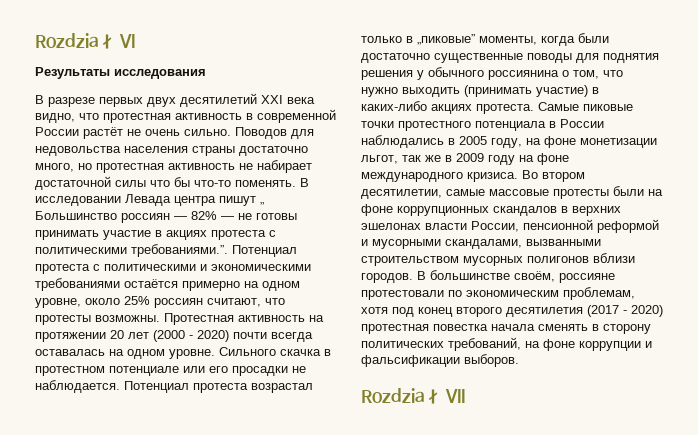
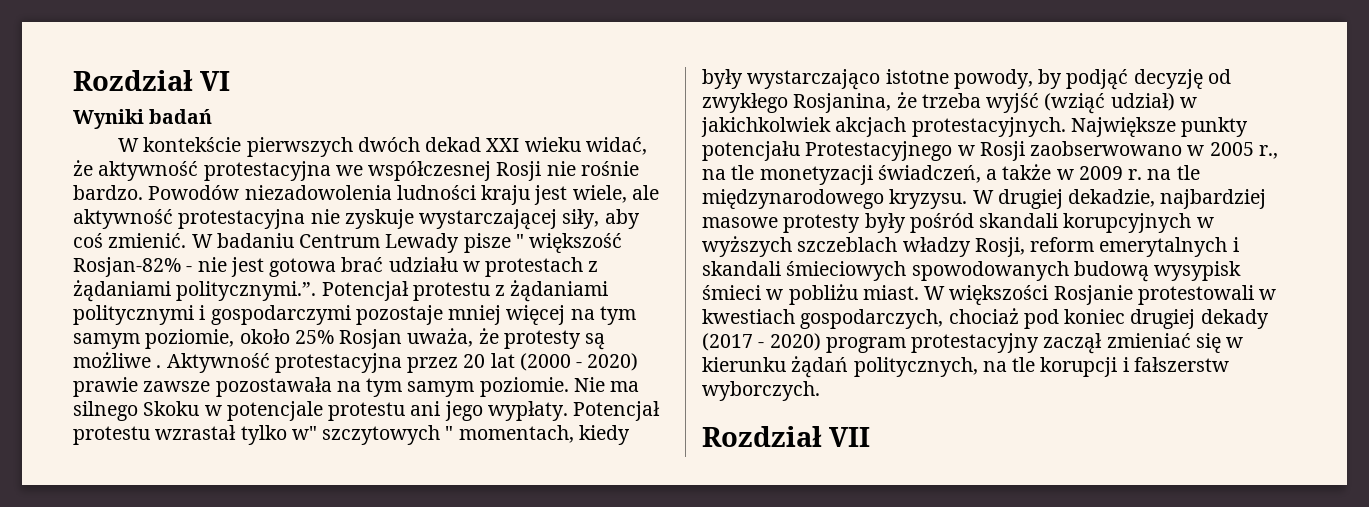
[35,67,206,79] [35,93,315,107] [35,109,336,123] [35,127,314,139] [35,146,308,156] [35,160,312,173] [35,176,309,190] [35,194,264,206] [35,211,297,223] [35,230,276,240] [35,244,297,257] [35,264,311,274] [35,278,300,291] [35,296,285,308] [35,313,324,325] [35,330,313,342] [35,347,331,359] [35,366,306,376] [35,380,313,393] [361,33,609,46] [361,53,659,63] [361,67,623,80] [361,85,599,97] [361,101,633,114] [361,119,604,131] [361,135,657,148] [361,153,569,165] [361,170,585,182] [361,186,663,199] [361,204,621,216] [361,219,659,233] [361,239,601,249] [361,253,635,266] [361,270,615,283] [361,287,635,300] [361,305,663,317] [361,324,651,334] [361,337,652,351] [361,354,519,367] Результаты исследования // В разрезе первых двух десятилетий XXI века видно, что протестная активность в современной России растёт не очень сильно. Поводов для недовольства населения страны достаточно много, но протестная активность не набирает достаточной силы что бы что-то поменять. В исследовании Левада центра пишут „ Большинство россиян — 82% — не готовы принимать участие в акциях протеста с политическими требованиями.”. Потенциал протеста с политическими и экономическими требованиями остаётся примерно на одном уровне, около 25% россиян считают, что протесты возможны. Протестная активность на протяжении 20 лет (2000 - 2020) почти всегда оставалась на одном уровне. Сильного скачка в протестном потенциале или его просадки не наблюдается. Потенциал протеста возрастал только в „пиковые” моменты, когда были достаточно существенные поводы для поднятия решения у обычного россиянина о том, что нужно выходить (принимать участие) в каких-либо акциях протеста. Самые пиковые точки протестного потенциала в России наблюдались в 2005 году, на фоне монетизации льгот, так же в 2009 году на фоне международного кризиса. Во втором десятилетии, самые массовые протесты были на фоне коррупционных скандалов в верхних эшелонах власти России, пенсионной реформой и мусорными скандалами, вызванными строительством мусорных полигонов вблизи городов. В большинстве своём, россияне протестовали по экономическим проблемам, хотя под конец второго десятилетия (2017 - 2020) протестная повестка начала сменять в сторону политических требований, на фоне коррупции и фальсификации выборов. -> [73,109,213,129] [118,137,647,157] [73,160,639,181] [73,185,659,205] [73,209,640,230] [73,233,623,253] [73,257,599,277] [73,280,609,302] [73,305,636,325] [73,328,606,350] [73,352,639,373] [73,377,640,397] [73,401,661,421] [73,425,630,445] [702,69,1231,90] [702,92,1197,114] [701,117,1249,137] [702,141,1278,161] [702,164,1200,185] [702,189,1267,209] [702,213,1214,233] [702,236,1239,257] [702,261,1242,282] [702,284,1277,305] [702,308,1269,329] [702,333,1244,354] [702,356,1229,378] [702,381,820,401] Wyniki badań // W kontekście pierwszych dwóch dekad XXI wieku widać, że aktywność protestacyjna we współczesnej Rosji nie rośnie bardzo. Powodów niezadowolenia ludności kraju jest wiele, ale aktywność protestacyjna nie zyskuje wystarczającej siły, aby coś zmienić. W badaniu Centrum Lewady pisze " większość Rosjan-82% - nie jest gotowa brać udziału w protestach z żądaniami politycznymi.”. Potencjał protestu z żądaniami politycznymi i gospodarczymi pozostaje mniej więcej na tym samym poziomie, około 25% Rosjan uważa, że protesty są możliwe . Aktywność protestacyjna przez 20 lat (2000 - 2020) prawie zawsze pozostawała na tym samym poziomie. Nie ma silnego Skoku w potencjale protestu ani jego wypłaty. Potencjał protestu wzrastał tylko w" szczytowych " momentach, kiedy były wystarczająco istotne powody, by podjąć decyzję od zwykłego Rosjanina, że trzeba wyjść (wziąć udział) w jakichkolwiek akcjach protestacyjnych. Największe punkty potencjału Protestacyjnego w Rosji zaobserwowano w 2005 r., na tle monetyzacji świadczeń, a także w 2009 r. na tle międzynarodowego kryzysu. W drugiej dekadzie, najbardziej masowe protesty były pośród skandali korupcyjnych w wyższych szczeblach władzy Rosji, reform emerytalnych i skandali śmieciowych spowodowanych budową wysypisk śmieci w pobliżu miast. W większości Rosjanie protestowali w kwestiach gospodarczych, chociaż pod koniec drugiej dekady (2017 - 2020) program protestacyjny zaczął zmieniać się w kierunku żądań politycznych, na tle korupcji i fałszerstw wyborczych.

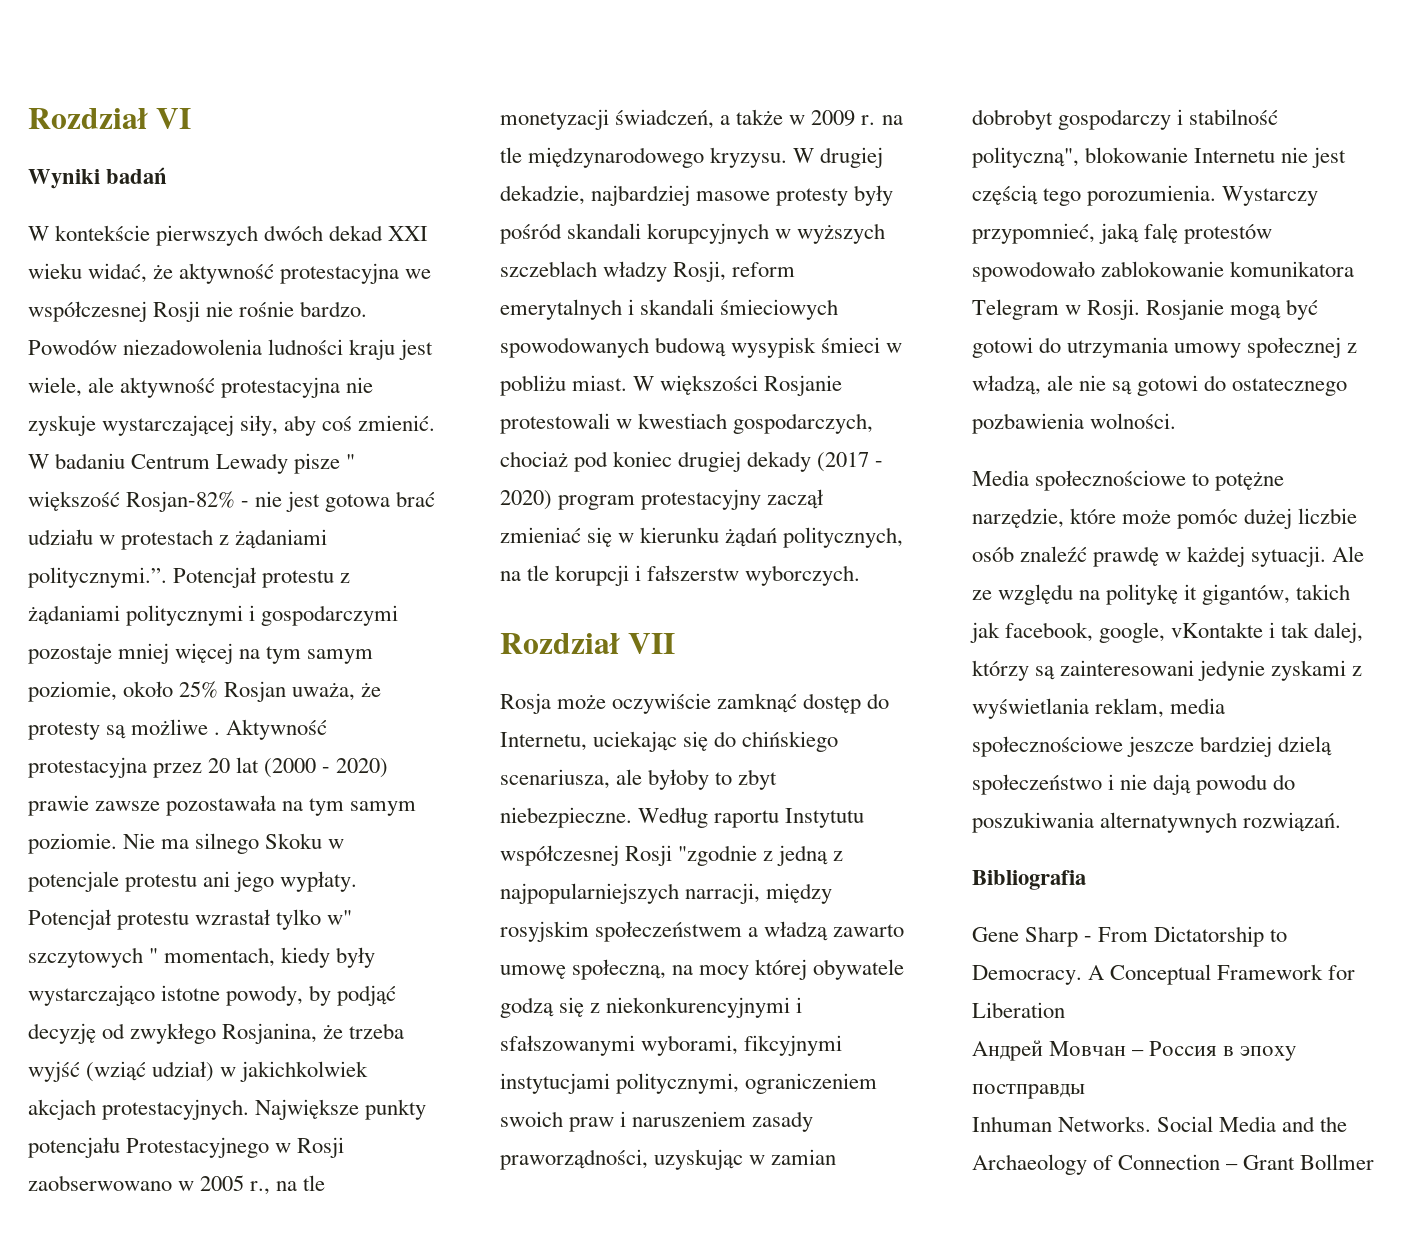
(871, 437) none -> [500,693,890,714] [500,731,839,752] [500,769,778,790] [500,807,865,828] [500,845,844,866] [500,883,833,904] [500,921,905,942] [500,959,905,980] [500,997,803,1018] [500,1035,843,1056] [500,1073,878,1094] [500,1111,814,1132] [500,1149,837,1170] [972,109,1279,130] [972,147,1347,168] [972,185,1319,206] [972,223,1273,244] [972,261,1355,282] [972,299,1319,320] [972,337,1358,358] [972,375,1348,396] [972,413,1177,434] [972,470,1285,491] [972,508,1358,529] [972,546,1365,567] [972,584,1351,605] [970,622,1364,643] [972,660,1363,681] [972,698,1226,719] [972,736,1333,757] [972,774,1296,795] [972,812,1342,833] [972,870,1086,890] [972,926,1288,947] [972,964,1356,985] [972,1002,1065,1018] [972,1040,1297,1061] [972,1084,1085,1099] [972,1116,1348,1132] [972,1154,1375,1175] // Rosja może oczywiście zamknąć dostęp do Internetu, uciekając się do chińskiego scenariusza, ale byłoby to zbyt niebezpieczne. Według raportu Instytutu współczesnej Rosji "zgodnie z jedną z najpopularniejszych narracji, między rosyjskim społeczeństwem a władzą zawarto umowę społeczną, na mocy której obywatele godzą się z niekonkurencyjnymi i sfałszowanymi wyborami, fikcyjnymi instytucjami politycznymi, ograniczeniem swoich praw i naruszeniem zasady praworządności, uzyskując w zamian dobrobyt gospodarczy i stabilność polityczną", blokowanie Internetu nie jest częścią tego porozumienia. Wystarczy przypomnieć, jaką falę protestów spowodowało zablokowanie komunikatora Telegram w Rosji. Rosjanie mogą być gotowi do utrzymania umowy społecznej z władzą, ale nie są gotowi do ostatecznego pozbawienia wolności. // Media społecznościowe to potężne narzędzie, które może pomóc dużej liczbie osób znaleźć prawdę w każdej sytuacji. Ale ze względu na politykę it gigantów, takich jak facebook, google, vKontakte i tak dalej, którzy są zainteresowani jedynie zyskami z wyświetlania reklam, media społecznościowe jeszcze bardziej dzielą społeczeństwo i nie dają powodu do poszukiwania alternatywnych rozwiązań. // Bibliografia // Gene Sharp - From Dictatorship to Democracy. A Conceptual Framework for Liberation // Андрей Мовчан – Россия в эпоху постправды // Inhuman Networks. Social Media and the Archaeology of Connection – Grant Bollmer

